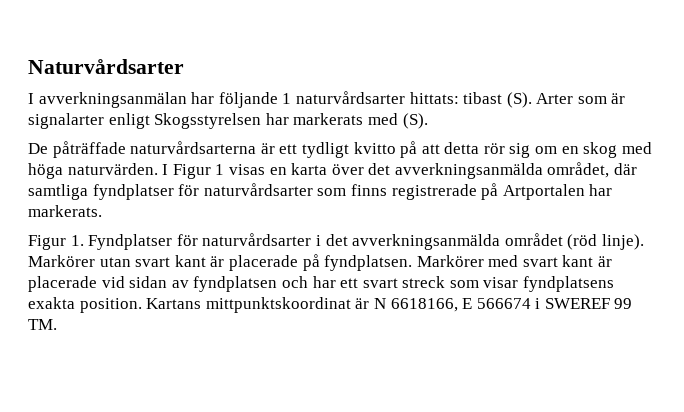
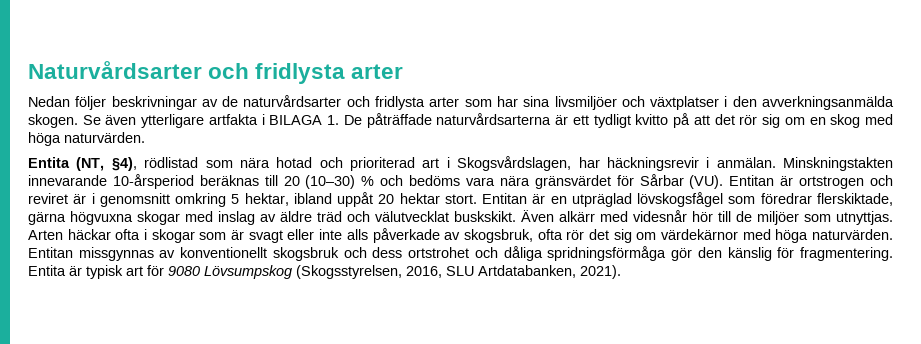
[28,91,626,108] [28,113,428,129] // I avverkningsanmälan har följande 1 naturvårdsarter hittats: tibast (S). Arter som är signalarter enligt Skogsstyrelsen har markerats med (S). // -> [208,63,404,84] [28,95,894,110] [28,114,340,128] och fridlysta arter // Nedan följer beskrivningar av de naturvårdsarter och fridlysta arter som har sina livsmiljöer och växtplatser i den avverkningsanmälda skogen. Se även ytterligare artfakta i BILAGA 1.
[444,142,480,154] detta -> [714,114,735,125] det
[162,162,638,179] [28,183,613,200] [28,205,102,217] [28,233,644,250] [28,254,613,271] [28,276,615,292] [28,297,633,313] [28,319,57,330] I Figur 1 visas en karta över det avverkningsanmälda området, där samtliga fyndplatser för naturvårdsarter som finns registrerade på Artportalen har markerats. // Figur 1. Fyndplatser för naturvårdsarter i det avverkningsanmälda området (röd linje). Markörer utan svart kant är placerade på fyndplatsen. Markörer med svart kant är placerade vid sidan av fyndplatsen och har ett svart streck som visar fyndplatsens exakta position. Kartans mittpunktskoordinat är N 6618166, E 566674 i SWEREF 99 TM. -> [28,156,893,171] [28,174,894,189] [28,192,893,207] [28,210,893,225] [28,228,893,243] [28,246,894,261] [28,265,621,279] // Entita (NT, §4), rödlistad som nära hotad och prioriterad art i Skogsvårdslagen, har häckningsrevir i anmälan. Minskningstakten innevarande 10-årsperiod beräknas till 20 (10–30) % och bedöms vara nära gränsvärdet för Sårbar (VU). Entitan är ortstrogen och reviret är i genomsnitt omkring 5 hektar, ibland uppåt 20 hektar stort. Entitan är en utpräglad lövskogsfågel som föredrar flerskiktade, gärna högvuxna skogar med inslag av äldre träd och välutvecklat buskskikt. Även alkärr med videsnår hör till de miljöer som utnyttjas. Arten häckar ofta i skogar som är svagt eller inte alls påverkade av skogsbruk, ofta rör det sig om värdekärnor med höga naturvärden. Entitan missgynnas av konventionellt skogsbruk och dess ortstrohet och dåliga spridningsförmåga gör den känslig för fragmentering. Entita är typisk art för 9080 Lövsumpskog (Skogsstyrelsen, 2016, SLU Artdatabanken, 2021).

